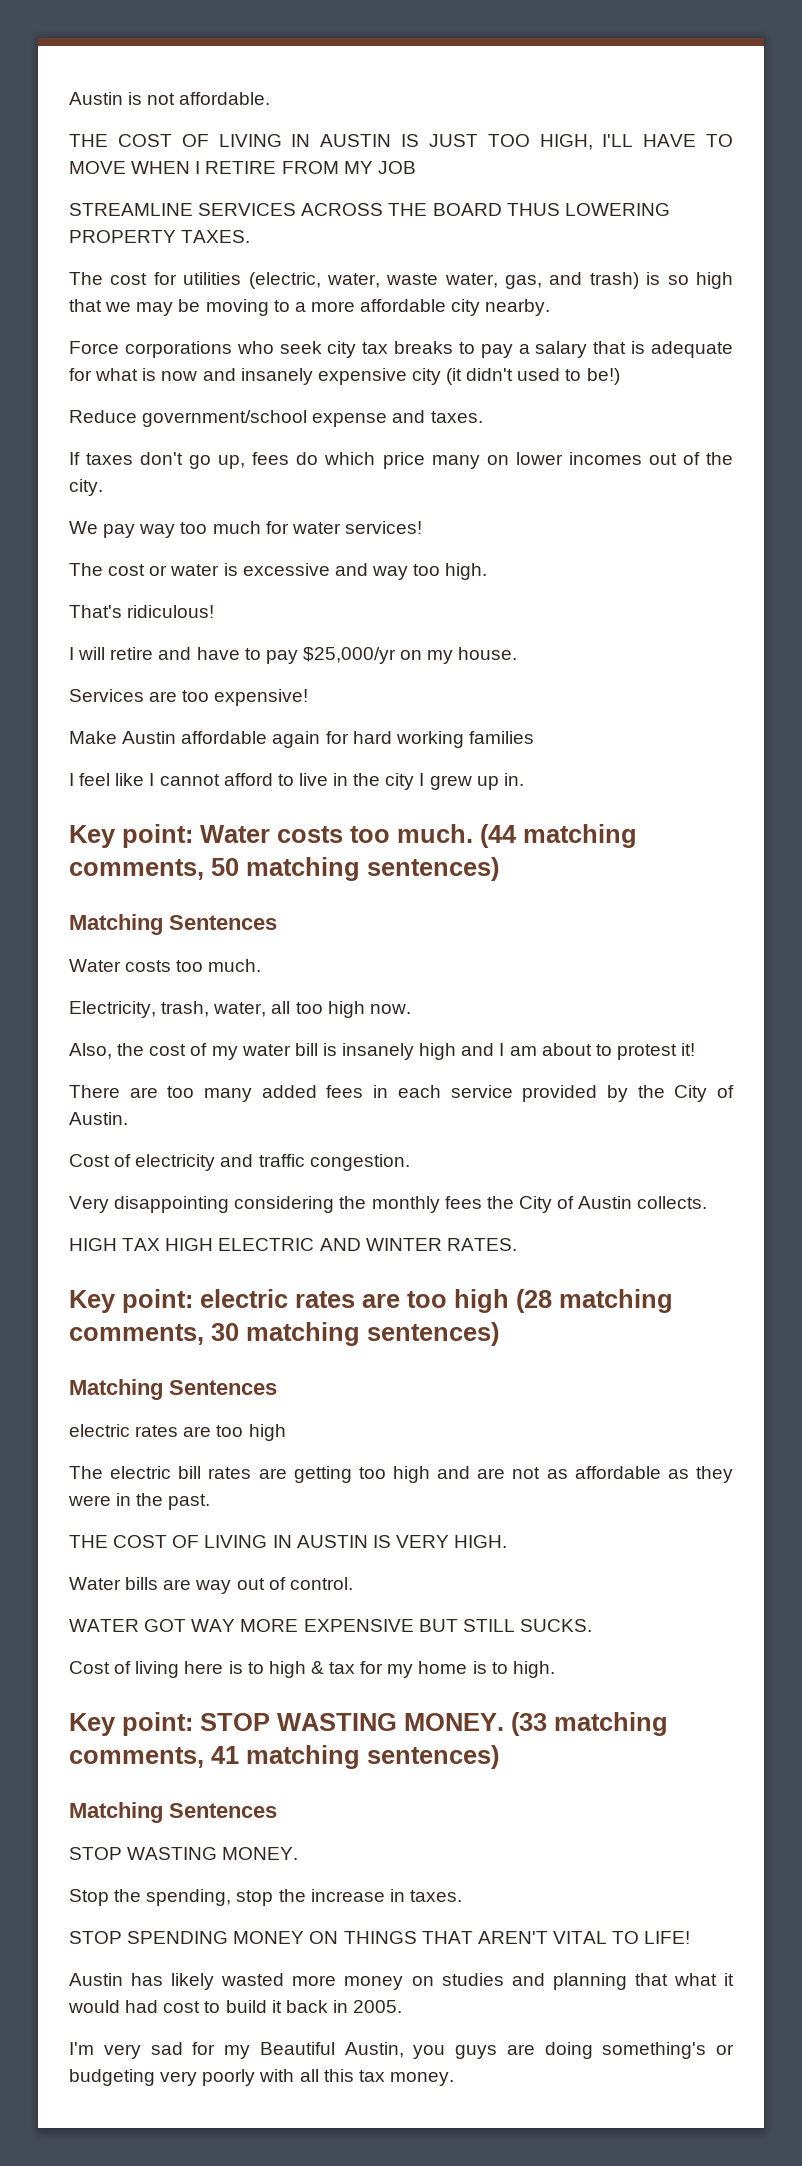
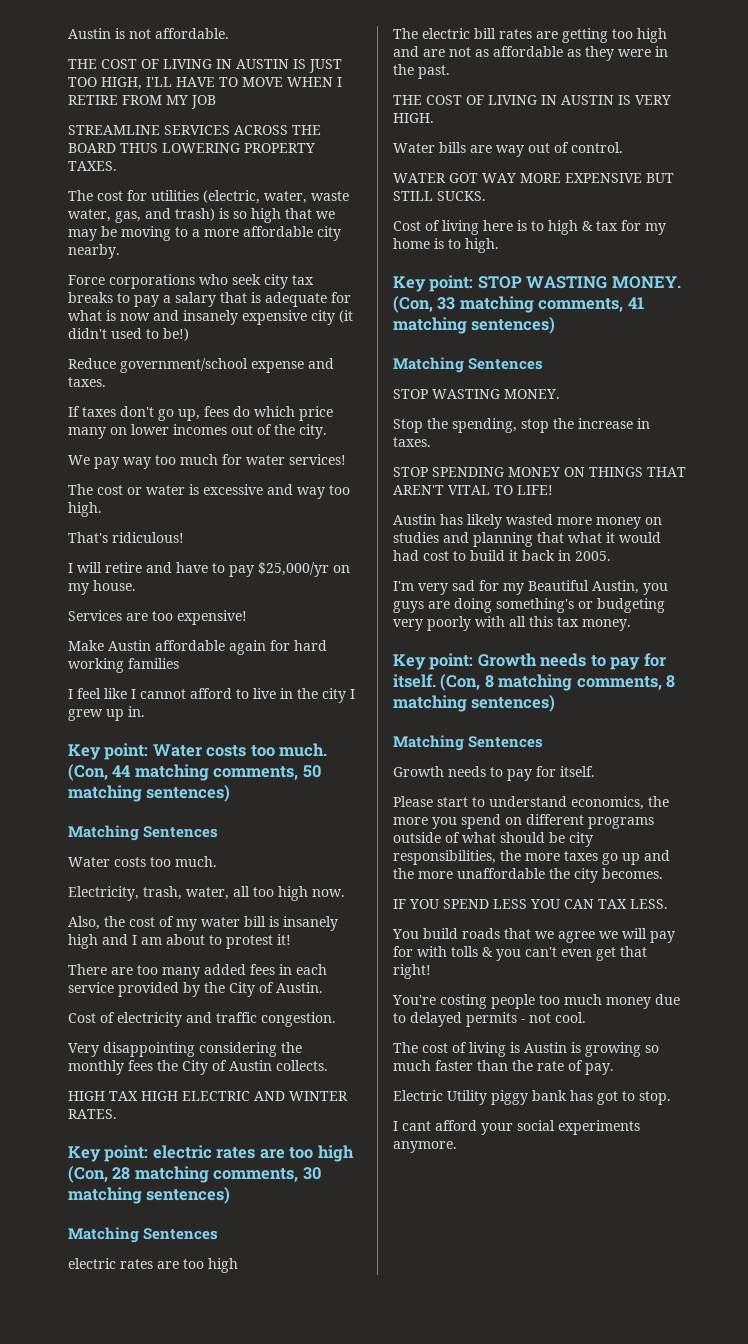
[480,824,517,848] (44 -> [68,764,131,781] (Con, 44
[516,1289,552,1313] (28 -> [68,1166,131,1183] (Con, 28
[511,1712,547,1736] (33 -> [393,296,456,313] (Con, 33
(454, 2079) none -> [393,653,666,670] [393,674,676,691] [393,695,556,712] [393,735,544,751] [393,766,595,781] [393,796,669,810] [393,814,654,829] [393,832,593,847] [393,850,670,865] [393,868,663,883] [393,899,668,909] [392,928,675,943] [393,946,647,961] [393,964,431,979] [392,994,680,1009] [393,1012,586,1027] [393,1042,659,1057] [393,1060,614,1075] [393,1090,671,1105] [393,1120,640,1135] [393,1141,457,1153] // Key point: Growth needs to pay for itself. (Con, 8 matching comments, 8 matching sentences) // Matching Sentences // Growth needs to pay for itself. // Please start to understand economics, the more you spend on different programs outside of what should be city responsibilities, the more taxes go up and the more unaffordable the city becomes. // IF YOU SPEND LESS YOU CAN TAX LESS. // You build roads that we agree we will pay for with tolls & you can't even get that right! // You're costing people too much money due to delayed permits - not cool. // The cost of living is Austin is growing so much faster than the rate of pay. // Electric Utility piggy bank has got to stop. // I cant afford your social experiments anymore.

